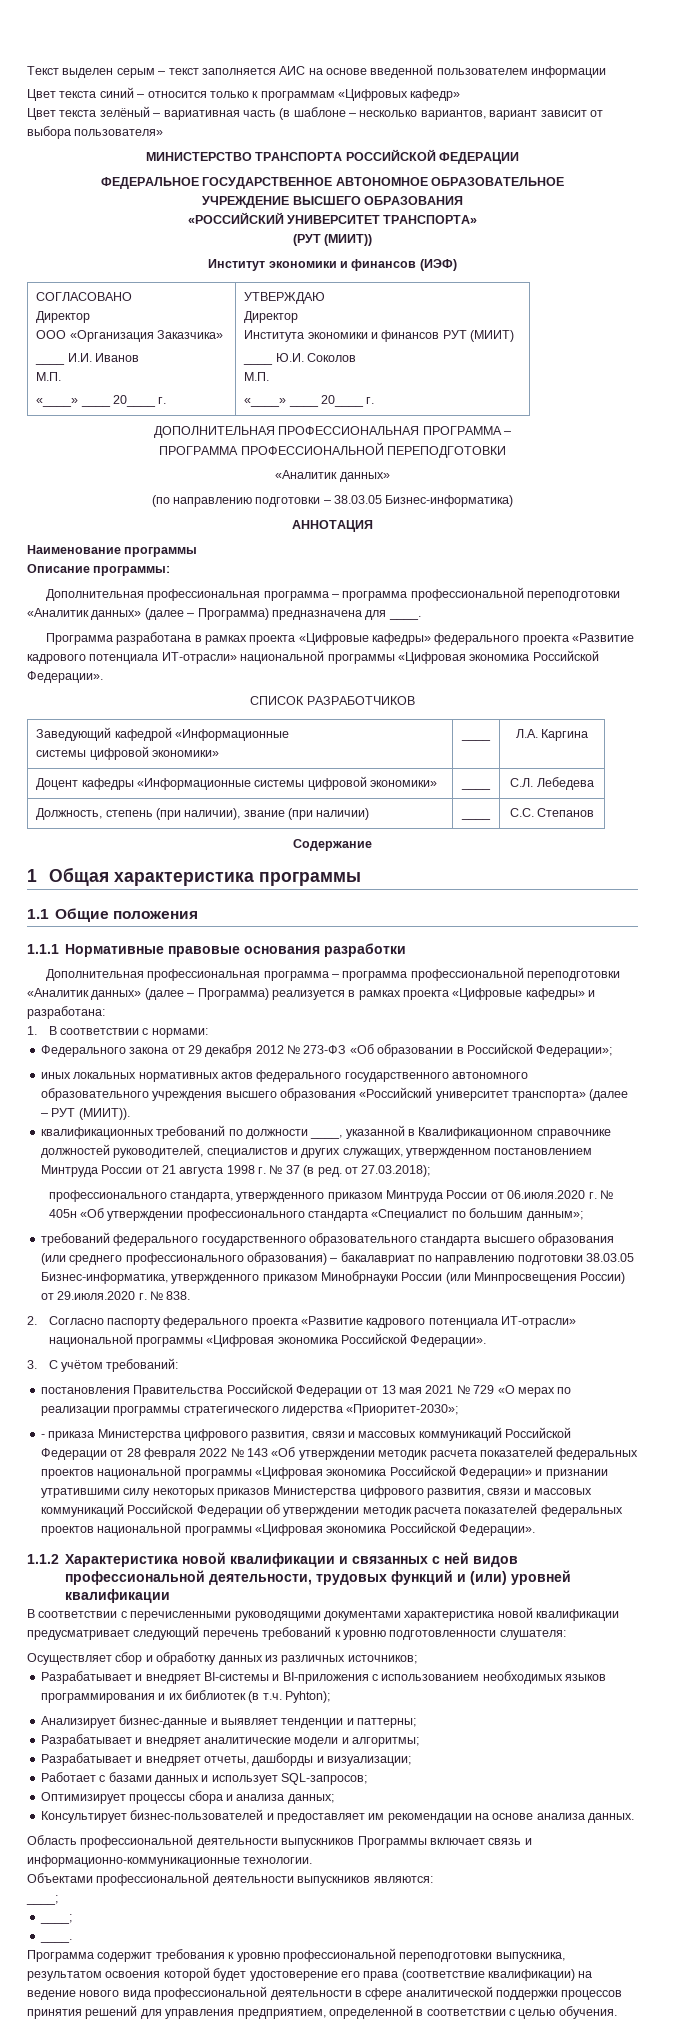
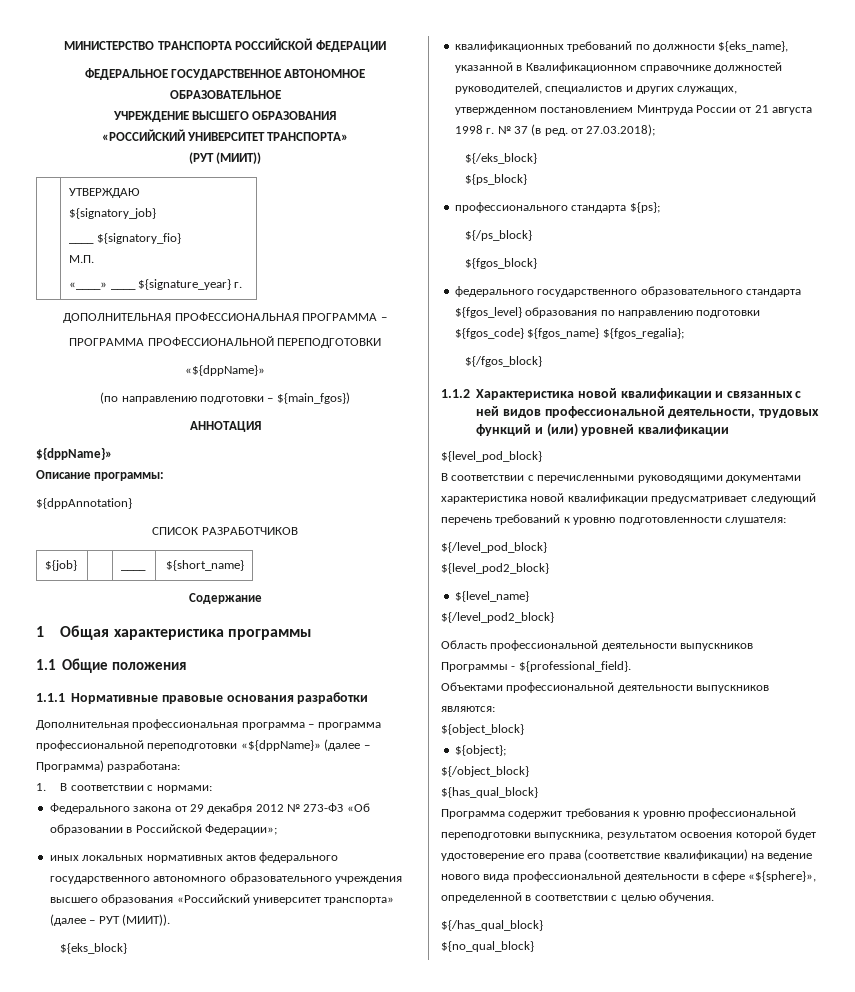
[27,64,607,78] [27,87,461,101] [27,106,603,120] [27,126,164,139] Текст выделен серым – текст заполняется АИС на основе введенной пользователем информации // Цвет текста синий – относится только к программам «Цифровых кафедр» // Цвет текста зелёный – вариативная часть (в шаблоне – несколько вариантов, вариант зависит от выбора пользователя» // -> (64, 45) none
[208,259,457,271] [36,292,133,301] [36,311,91,323] [36,330,223,342] [35,362,66,365] [67,353,139,362] [36,372,62,381] [36,395,167,407] [244,292,326,304] [244,311,299,323] [244,330,515,342] [243,362,274,365] [275,353,356,362] [244,372,270,381] [244,395,364,407] // Институт экономики и финансов (ИЭФ) // СОГЛАСОВАНО // Директор // ООО «Организация Заказчика» // ____ И.И. Иванов // М.П. // «____» ____ 20____ г. | УТВЕРЖДАЮ // Директор // Института экономики и финансов РУТ (МИИТ) // ____ Ю.И. Соколов // М.П. // «____» ____ 20____ -> [69,188,141,198] [69,208,157,219] [69,233,181,244] [69,255,95,263] [69,279,231,290] // | УТВЕРЖДАЮ // ${signatory_job} // ____ ${signatory_fio} // М.П. // «____» ____ ${signature_year}
[275,470,390,482] «Аналитик данных» -> [185,365,265,376] «${dppName}»
[334,495,514,507] 38.03.05 Бизнес-информатика) -> [276,392,350,404] ${main_fgos})
[27,545,198,557] Наименование программы -> [36,447,112,460] ${dppName}»
[45,587,621,601] [27,608,421,620] [45,632,635,645] [27,650,599,664] [27,671,103,683] [250,696,415,705] [36,727,289,741] [36,746,219,760] [461,738,491,741] [515,729,589,741] [36,776,438,790] [461,787,491,790] [510,777,594,790] [36,808,370,820] [461,817,491,820] [509,808,595,817] Дополнительная профессиональная программа – программа профессиональной переподготовки «Аналитик данных» (далее – Программа) предназначена для ____. // Программа разработана в рамках проекта «Цифровые кафедры» федерального проекта «Развитие кадрового потенциала ИТ-отрасли» национальной программы «Цифровая экономика Российской Федерации». // СПИСОК РАЗРАБОТЧИКОВ // Заведующий кафедрой «Информационные // системы цифровой экономики» | ____ | Л.А. Каргина // Доцент кафедры «Информационные системы цифровой экономики» | ____ | С.Л. Лебедева // Должность, степень (при наличии), звание (при наличии) | ____ | С.С. Степанов -> [36,498,132,509] [152,527,298,535] [45,560,78,571] [121,569,147,571] [165,560,244,571] ${dppAnnotation} // СПИСОК РАЗРАБОТЧИКОВ // ${job} | | ____ | ${short_name}
[27,988,596,1000] «Аналитик данных» (далее – Программа) реализуется в рамках проекта «Цифровые кафедры» и -> [240,739,370,751] [36,760,104,772] «${dppName}» (далее – Программа)
(130, 1114) none -> [60,943,128,954] // ${eks_block}
[310,1135,343,1139] ____, -> [718,41,789,52] ${eks_name},
[48,1190,613,1202] [48,1208,583,1221] [40,1232,614,1246] [40,1252,635,1265] [40,1271,626,1284] [40,1291,191,1300] [27,1316,577,1328] [48,1333,487,1347] [27,1358,179,1372] [40,1383,572,1397] [40,1404,459,1416] [40,1427,572,1441] [40,1446,639,1460] [40,1465,608,1479] [40,1486,593,1498] [40,1503,623,1517] [40,1522,535,1536] профессионального стандарта, утвержденного приказом Минтруда России от 06.июля.2020 г. № 405н «Об утверждении профессионального стандарта «Специалист по большим данным»; // требований федерального государственного образовательного стандарта высшего образования (или среднего профессионального образования) – бакалавриат по направлению подготовки 38.03.05 Бизнес-информатика, утвержденного приказом Минобрнауки России (или Минпросвещения России) от 29.июля.2020 г. № 838. // 2. Согласно паспорту федерального проекта «Развитие кадрового потенциала ИТ-отрасли» национальной программы «Цифровая экономика Российской Федерации». // 3. С учётом требований: // постановления Правительства Российской Федерации от 13 мая 2021 № 729 «О мерах по реализации программы стратегического лидерства «Приоритет-2030»; // - приказа Министерства цифрового развития, связи и массовых коммуникаций Российской Федерации от 28 февраля 2022 № 143 «Об утверждении методик расчета показателей федеральных проектов национальной программы «Цифровая экономика Российской Федерации» и признании утратившими силу некоторых приказов Министерства цифрового развития, связи и массовых коммуникаций Российской Федерации об утверждении методик расчета показателей федеральных проектов национальной программы «Цифровая экономика Российской Федерации». -> [465,153,538,164] [465,174,528,185] [454,202,660,213] [465,230,533,241] [465,258,538,269] [454,286,801,297] [454,307,761,318] [454,328,684,339] [465,356,543,367] ${/eks_block} // ${ps_block} // профессионального стандарта ${ps}; // ${/ps_block} // ${fgos_block} // федерального государственного образовательного стандарта ${fgos_level} образования по направлению подготовки ${fgos_code} ${fgos_name} ${fgos_regalia}; // ${/fgos_block}
(171, 1596) none -> [441,451,542,462] // ${level_pod_block}
[27,1652,417,1665] [40,1671,607,1684] [40,1690,330,1703] [40,1715,416,1728] [40,1734,419,1747] [40,1753,411,1766] [40,1772,367,1785] [40,1791,334,1804] [40,1809,635,1823] Осуществляет сбор и обработку данных из различных источников; // Разрабатывает и внедряет BI-системы и BI-приложения с использованием необходимых языков программирования и их библиотек (в т.ч. Pyhton); // Анализирует бизнес-данные и выявляет тенденции и паттерны; // Разрабатывает и внедряет аналитические модели и алгоритмы; // Разрабатывает и внедряет отчеты, дашборды и визуализации; // Работает с базами данных и использует SQL-запросов; // Оптимизирует процессы сбора и анализа данных; // Консультирует бизнес-пользователей и предоставляет им рекомендации на основе анализа данных. -> [441,542,547,553] [441,563,549,574] [454,591,529,602] [441,612,554,623] ${/level_pod_block} // ${level_pod2_block} // ${level_name} // ${/level_pod2_block}
[429,1838,532,1845] [27,1855,313,1867] включает связь и информационно-коммуникационные технологии. -> [511,661,631,672] - ${professional_field}.
[26,1895,58,1905] [39,1914,72,1924] [39,1939,72,1943] ____; // ____; // ____. -> [441,724,524,735] [454,745,506,756] [441,766,529,777] [441,787,538,798] ${object_block} // ${object}; // ${/object_block} // ${has_qual_block}
[405,1986,623,2000] [27,2005,326,2019] аналитической поддержки процессов принятия решений для управления предприятием, -> [748,871,817,882] «${sphere}»,
(617, 2012) none -> [441,920,543,931] [441,941,534,952] // ${/has_qual_block} // ${no_qual_block}

